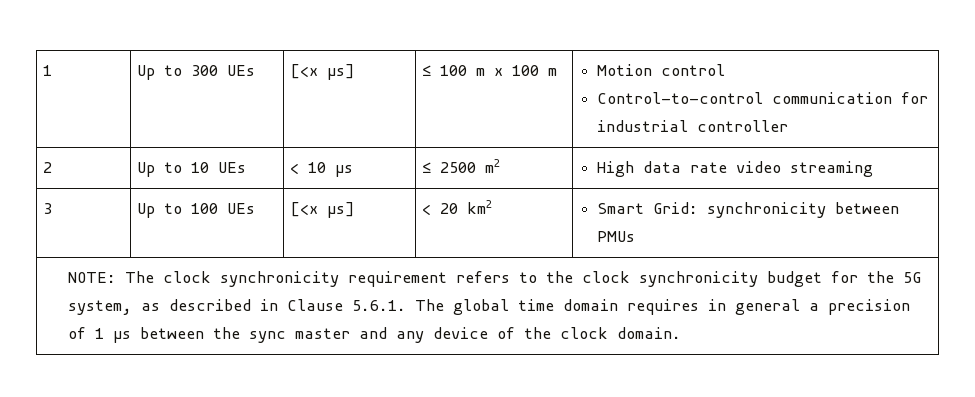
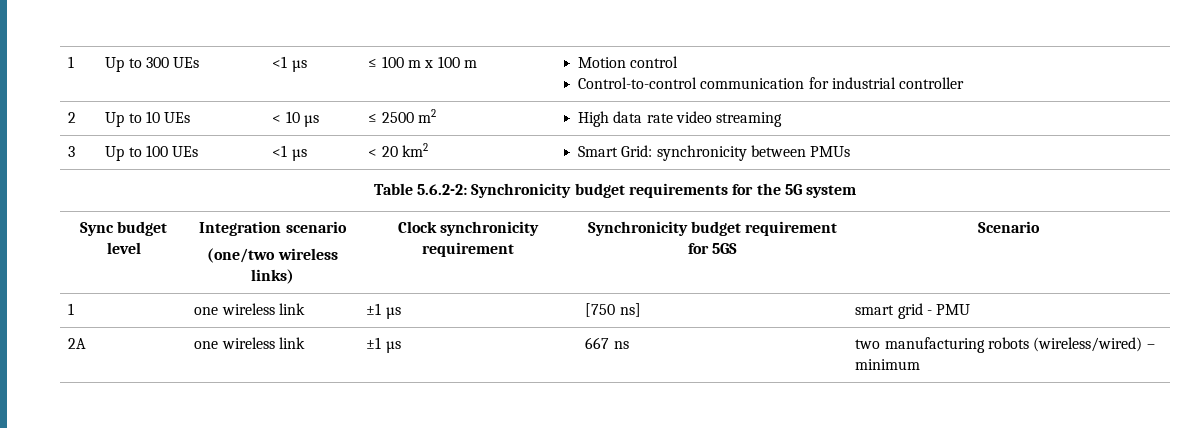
[289,64,355,80] [<x µs] -> [272,56,307,72] <1 µs
[289,202,355,218] [<x µs] -> [272,145,307,161] <1 µs
[68,271,922,287] [68,299,911,315] [68,327,682,343] // NOTE: The clock synchronicity requirement refers to the clock synchronicity budget for the 5G system, as described in Clause 5.6.1. The global time domain requires in general a precision of 1 µs between the sync master and any device of the clock domain. -> [373,183,857,198] [79,221,168,236] [106,242,141,254] [199,221,347,236] [207,248,338,263] [251,269,294,284] [397,221,540,236] [422,242,514,257] [587,221,838,236] [687,243,738,254] [978,221,1040,233] [68,303,75,315] [194,303,305,315] [366,303,401,319] [585,303,641,317] [855,303,971,319] [68,338,87,349] [194,337,305,349] [366,337,401,353] [585,337,629,349] [855,337,1155,353] [855,359,921,370] // Table 5.6.2-2: Synchronicity budget requirements for the 5G system // Sync budget level | Integration scenario // (one/two wireless links) | Clock synchronicity requirement | Synchronicity budget requirement for 5GS | Scenario // 1 | one wireless link | ±1 µs | [750 ns] | smart grid - PMU // 2A | one wireless link | ±1 µs | 667 ns | two manufacturing robots (wireless/wired) – minimum

